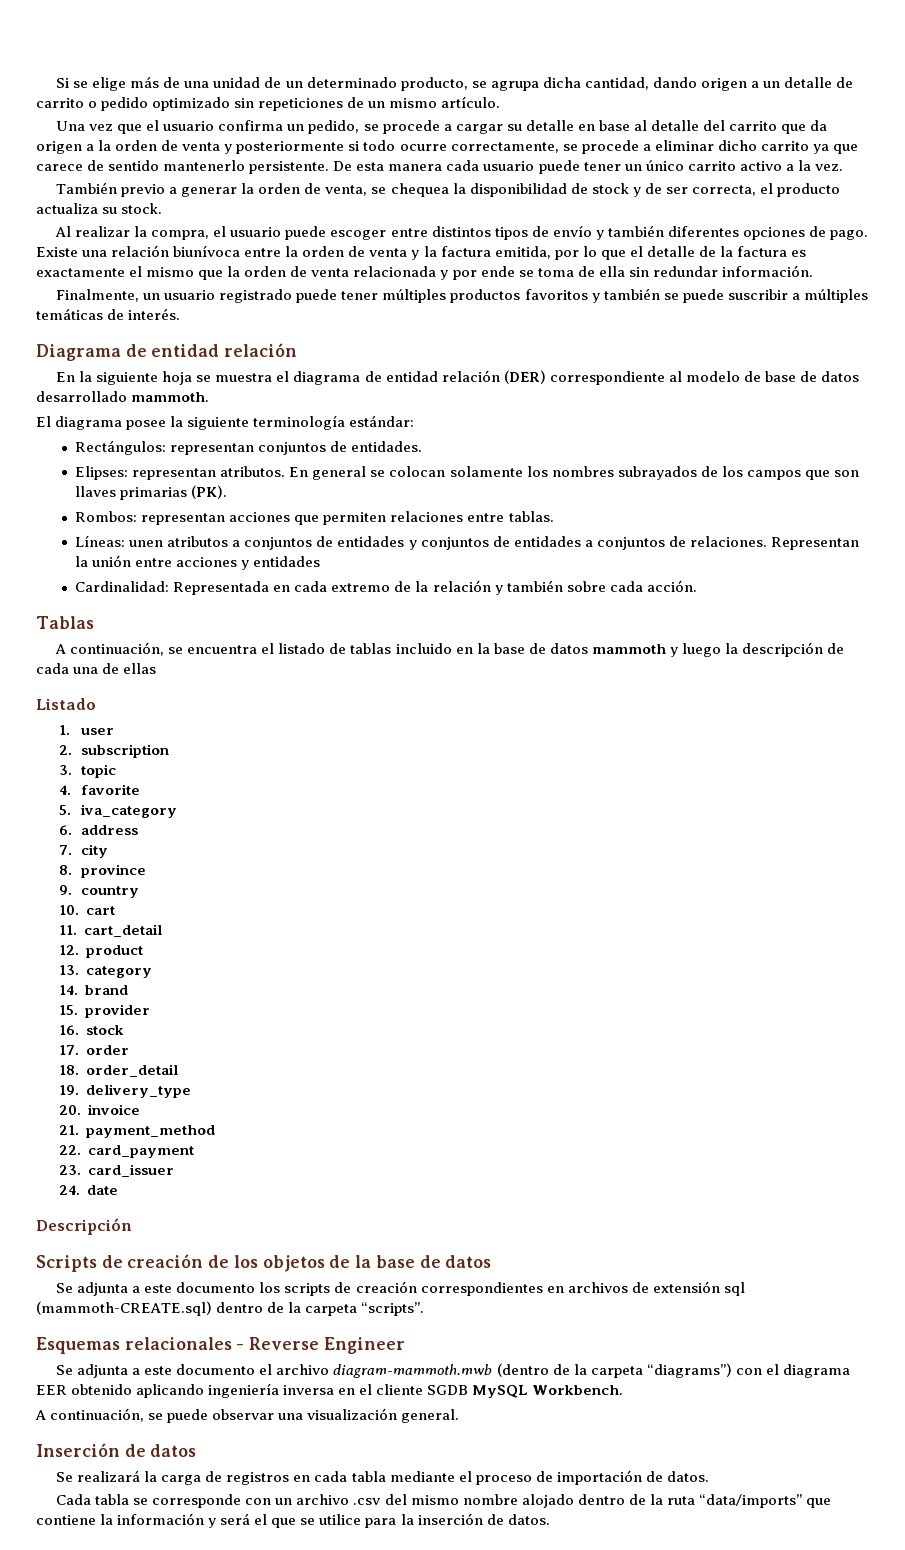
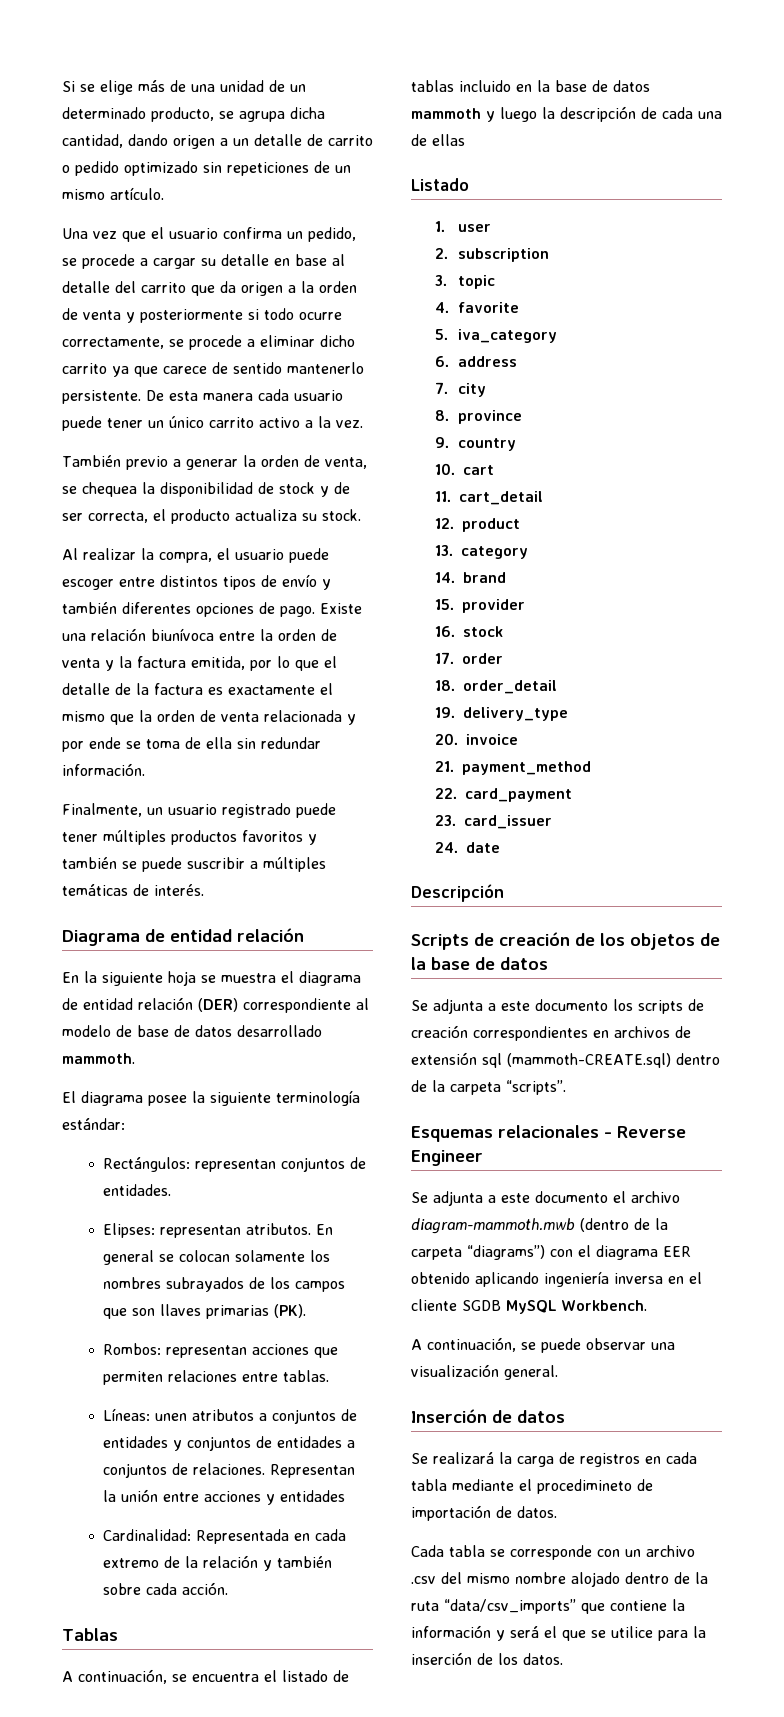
[475,1475,532,1485] proceso -> [537,1479,632,1494] procedimineto
[698,1494,802,1508] “data/imports” -> [444,1599,576,1614] “data/csv_imports”
(504, 1519) none -> [498,1653,518,1665] los

